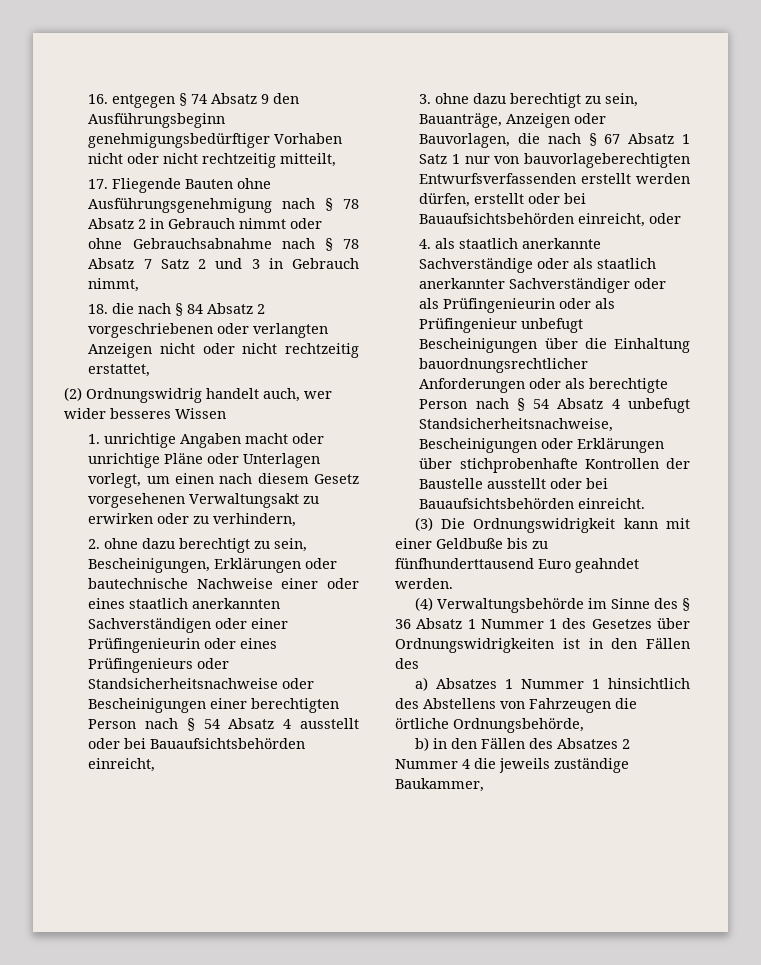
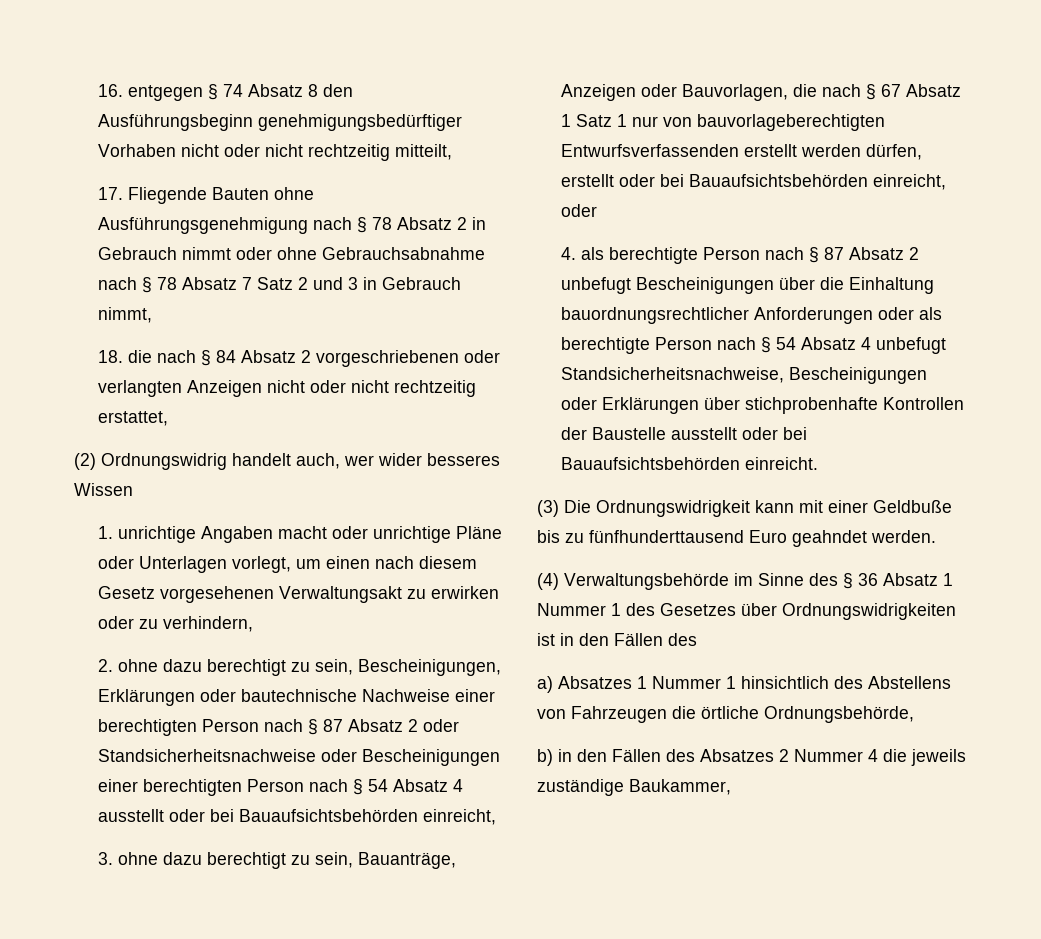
[261,94,270,104] 9 -> [308,84,319,97] 8
[327,578,359,589] [88,598,281,609] [88,618,289,633] [88,638,278,653] [88,658,194,673] oder eines staatlich anerkannten Sachverständigen oder einer Prüfingenieurin oder eines Prüfingenieurs -> [98,719,419,736] berechtigten Person nach § 87 Absatz 2
[459,238,602,249] [419,258,657,273] [419,278,667,293] [419,298,616,313] [419,318,518,333] staatlich anerkannte Sachverständige oder als staatlich anerkannter Sachverständiger oder als Prüfingenieurin oder als Prüfingenieur -> [609,247,920,264] berechtigte Person nach § 87 Absatz 2

